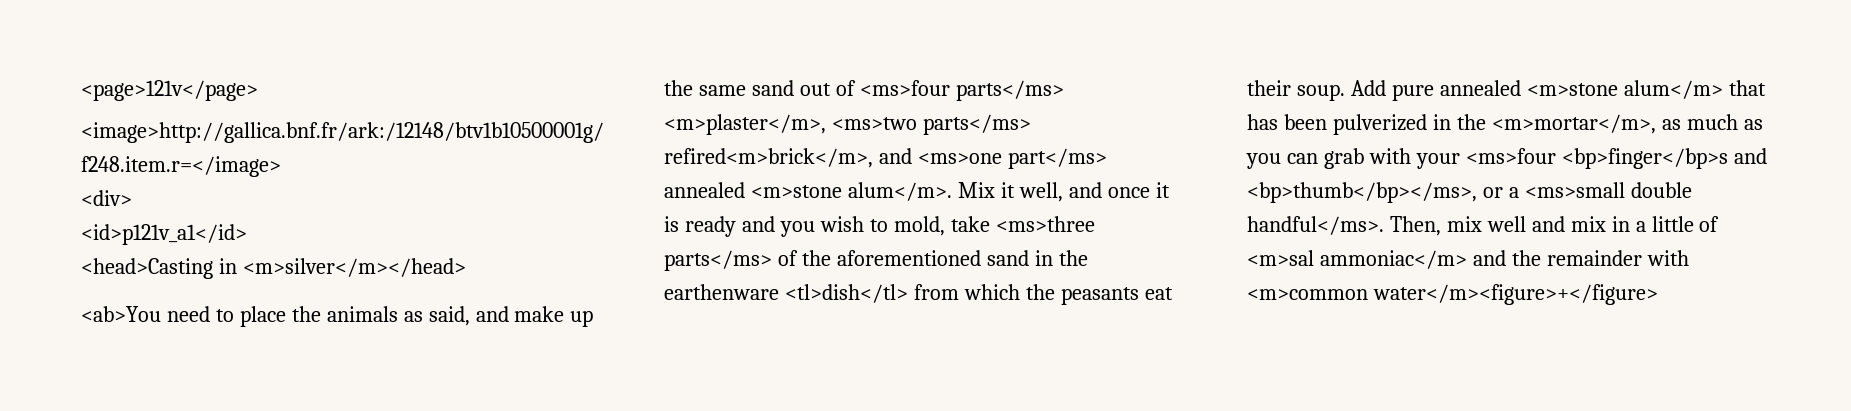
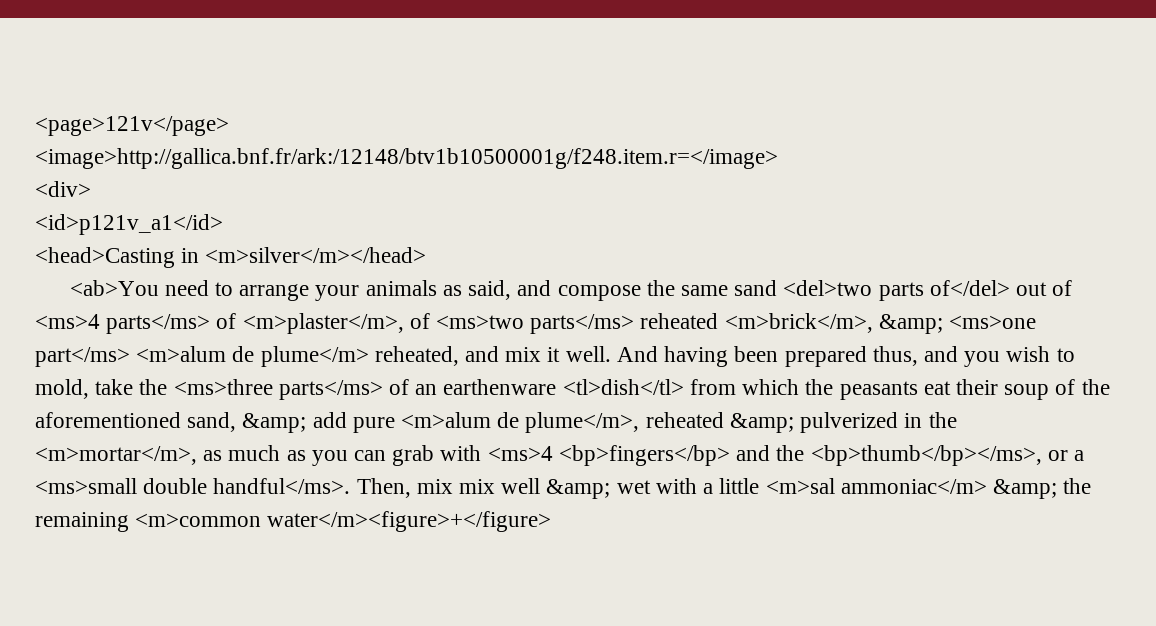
[239,306,321,327] place the -> [239,284,360,301] arrange your
[514,306,594,327] make up -> [557,285,641,301] compose
[799,80,1064,101] [664,114,1031,135] [664,148,1107,169] [664,182,1170,202] [664,216,736,237] out of <ms>four parts</ms> <m>plaster</m>, <ms>two parts</ms> refired<m>brick</m>, and <ms>one part</ms> annealed <m>stone alum</m>. Mix it well, and once it is ready -> [783,280,1073,301] [35,313,1037,334] [35,346,918,367] <del>two parts of</del> out of <ms>4 parts</ms> of <m>plaster</m>, of <ms>two parts</ms> reheated <m>brick</m>, &amp; <ms>one part</ms> <m>alum de plume</m> reheated, and mix it well. And having been prepared thus,
(990, 224) none -> [139,379,168,395] the
[801,250,1088,266] the aforementioned sand in the -> [415,384,438,395] an
[1296,80,1766,101] [1247,114,1327,130] soup. Add pure annealed <m>stone alum</m> that has been -> [1004,379,1110,400] [35,412,794,433] soup of the aforementioned sand, &amp; add pure <m>alum de plume</m>, reheated &amp;
[1415,148,1767,169] your <ms>four <bp>finger</bp>s and -> [487,445,805,466] <ms>4 <bp>fingers</bp> and the
[1486,216,1630,232] well and mix in -> [459,478,697,499] mix well &amp; wet with
[1699,216,1720,232] of -> (760, 486) none
[1472,250,1689,266] and the remainder with -> [992,478,1092,499] [35,512,129,532] &amp; the remaining

